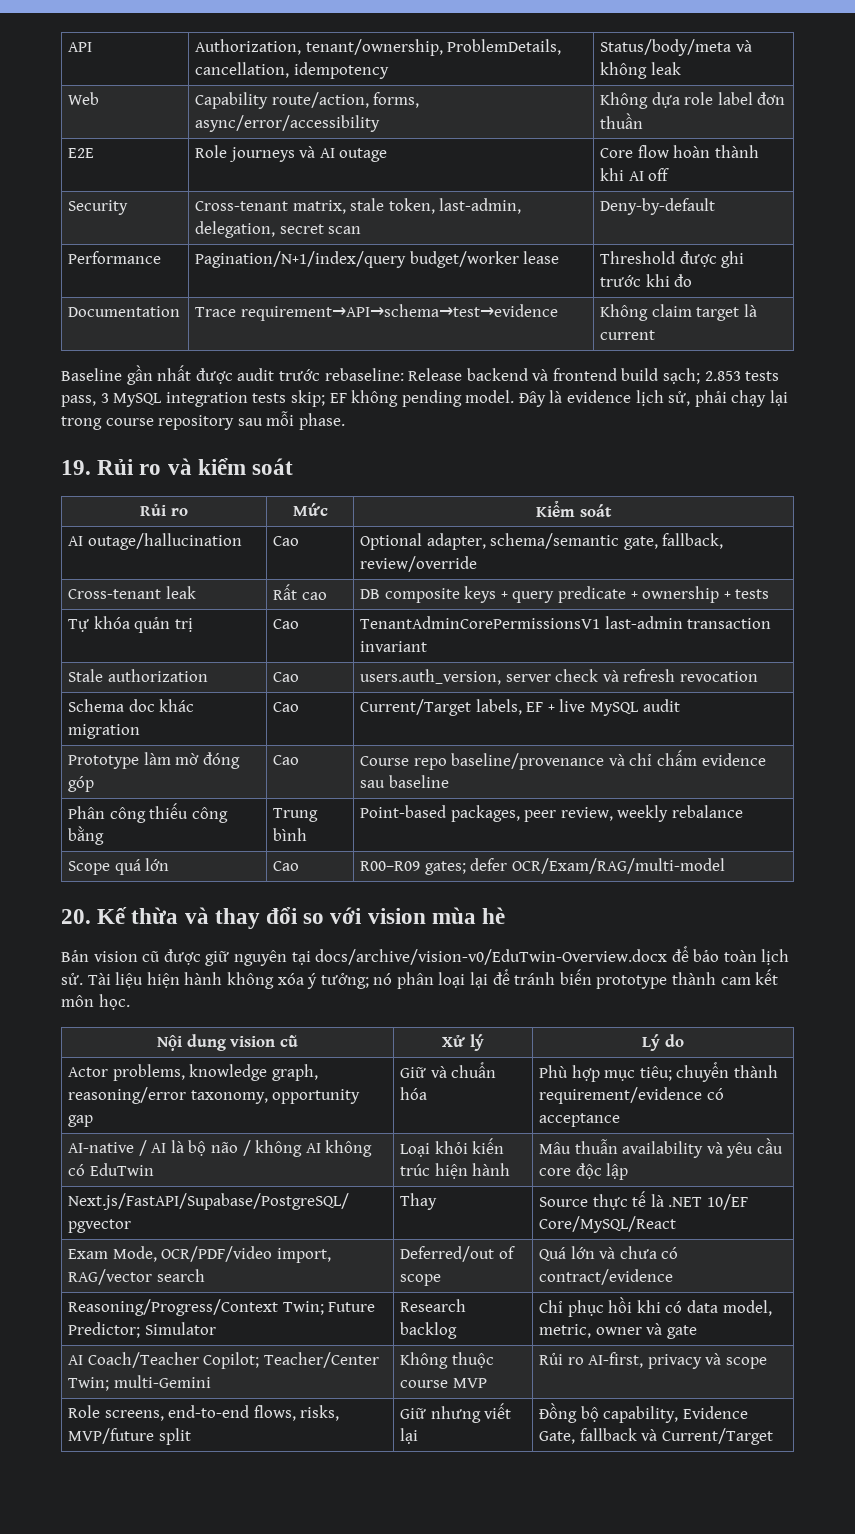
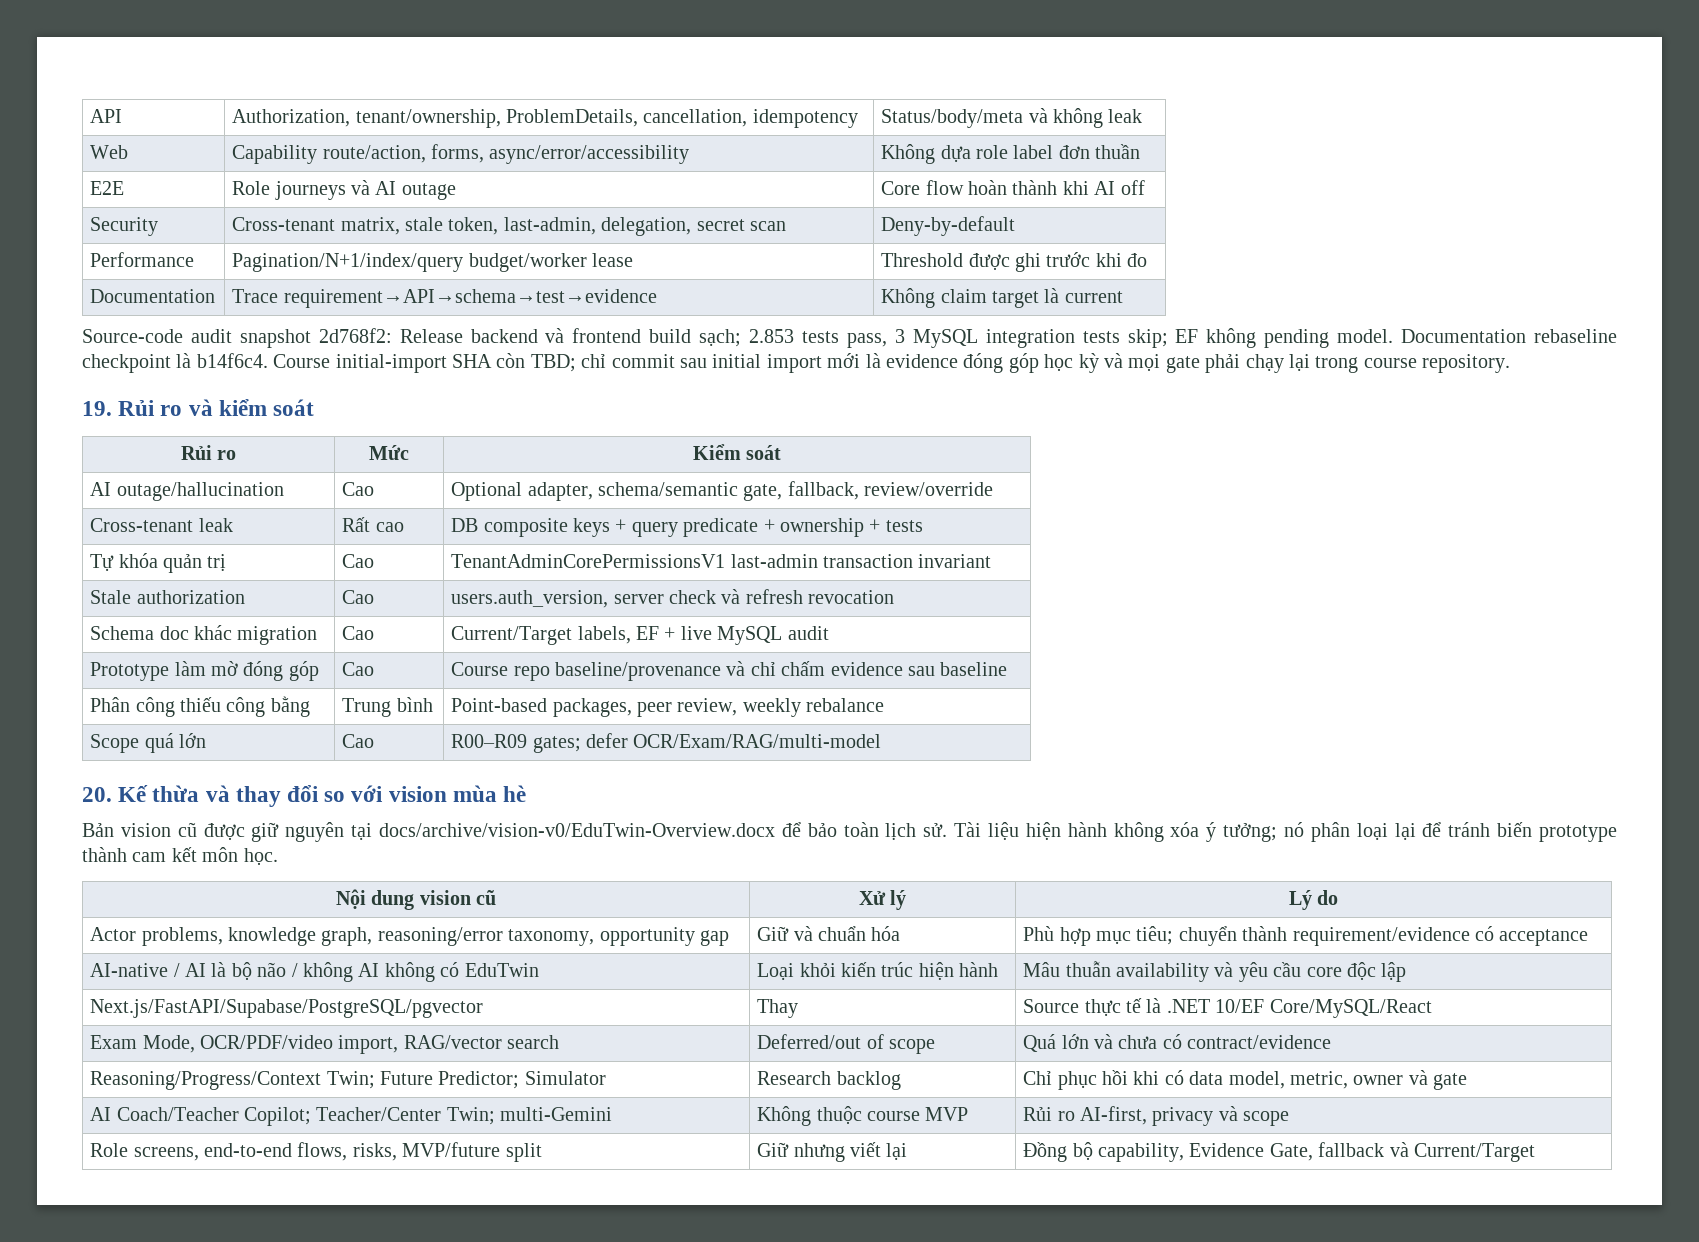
[61,365,404,385] Baseline gần nhất được audit trước rebaseline: -> [82,328,392,348] Source-code audit snapshot 2d768f2:
[518,390,691,407] Đây là evidence lịch sử, -> [1401,329,1617,343] [82,353,1200,373] Documentation rebaseline checkpoint là b14f6c4. Course initial-import SHA còn TBD; chỉ commit sau initial import mới là evidence đóng góp học kỳ và mọi gate
[158,411,345,430] repository sau mỗi phase. -> [1422,354,1511,373] repository.

